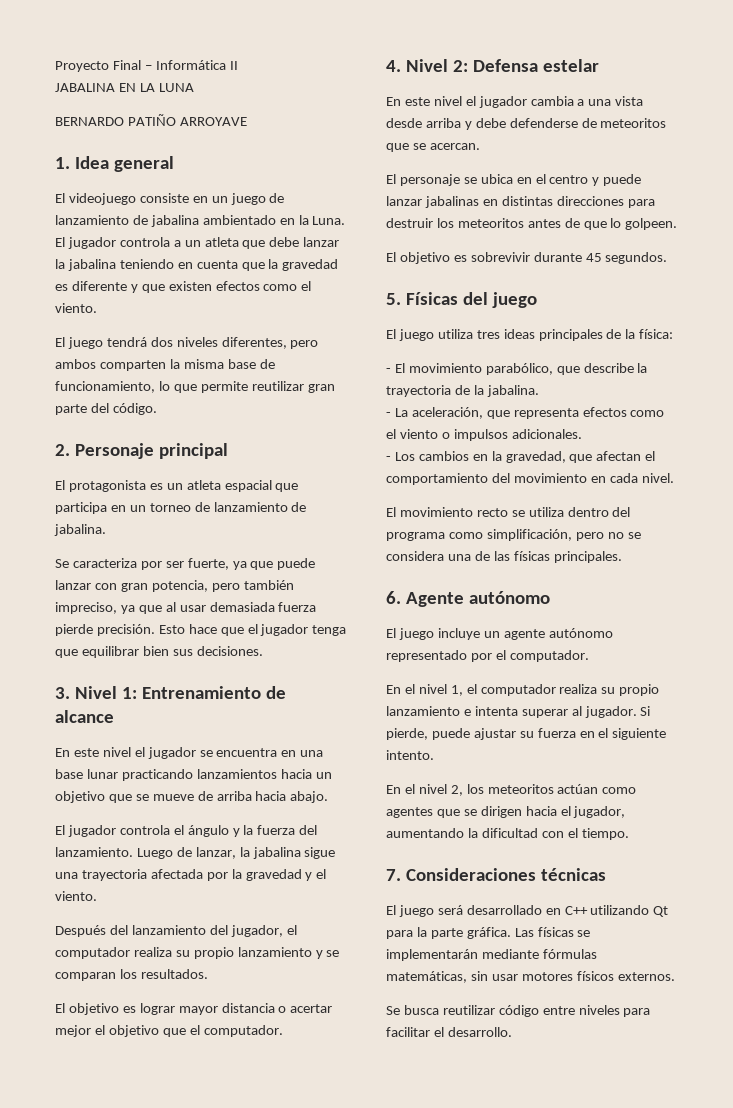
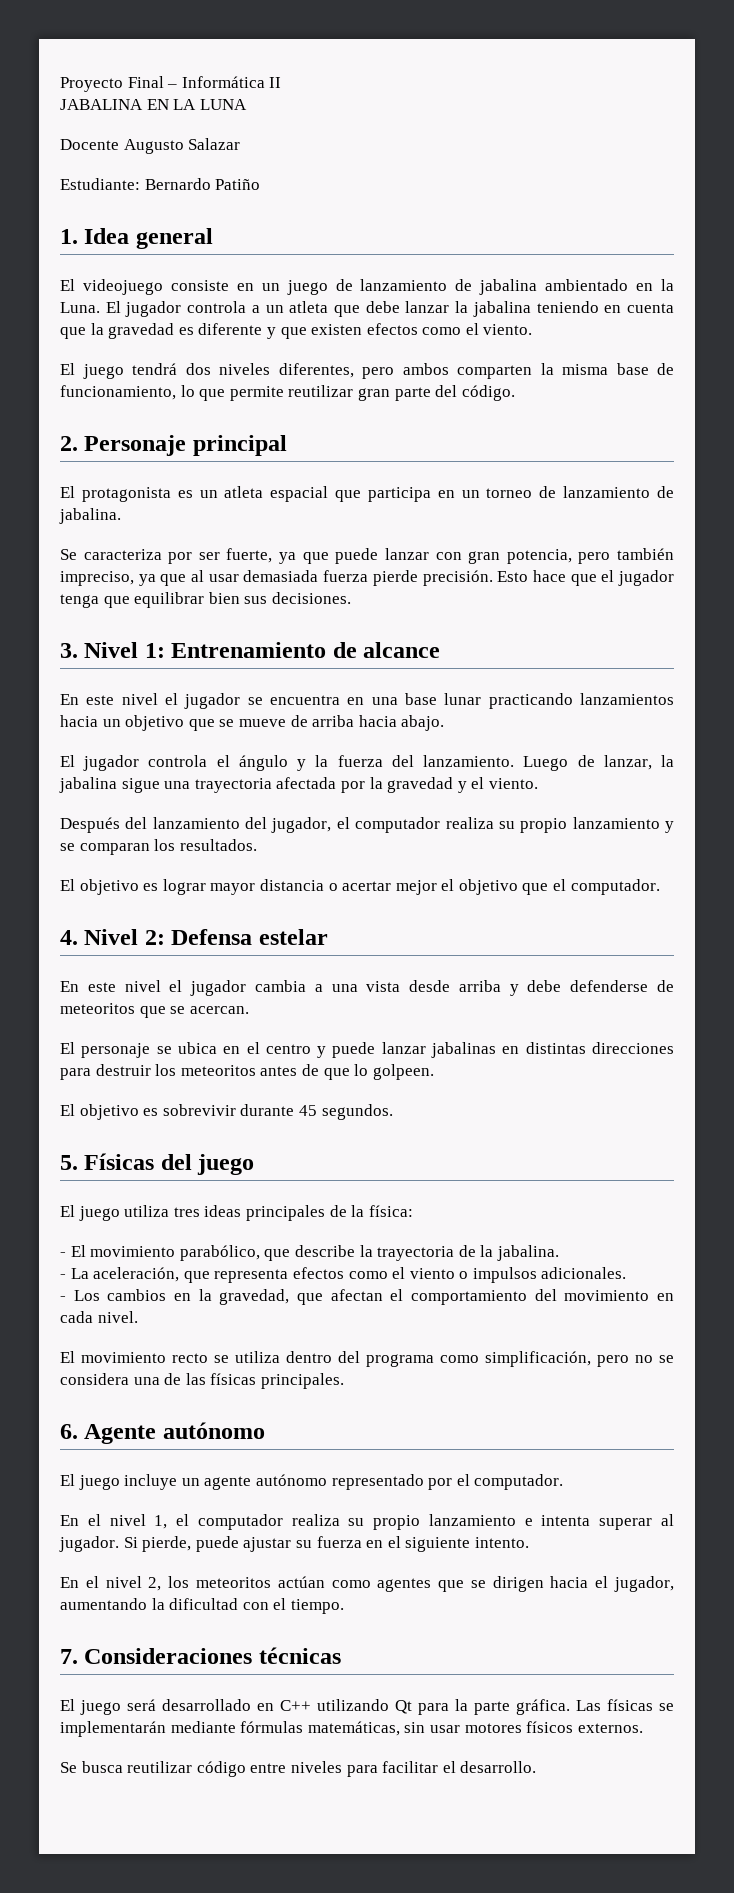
[55,114,247,126] BERNARDO PATIÑO ARROYAVE -> [60,138,241,154] [60,178,261,190] Docente Augusto Salazar // Estudiante: Bernardo Patiño

